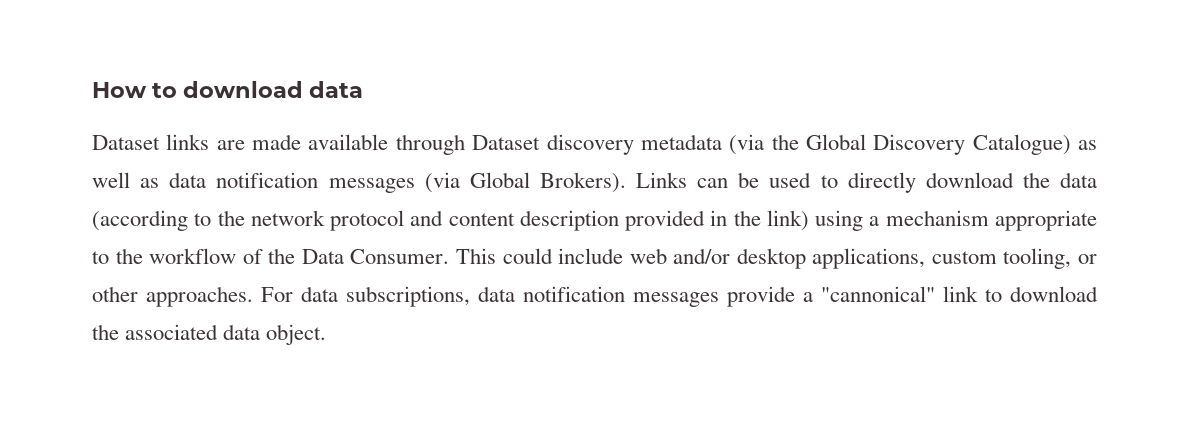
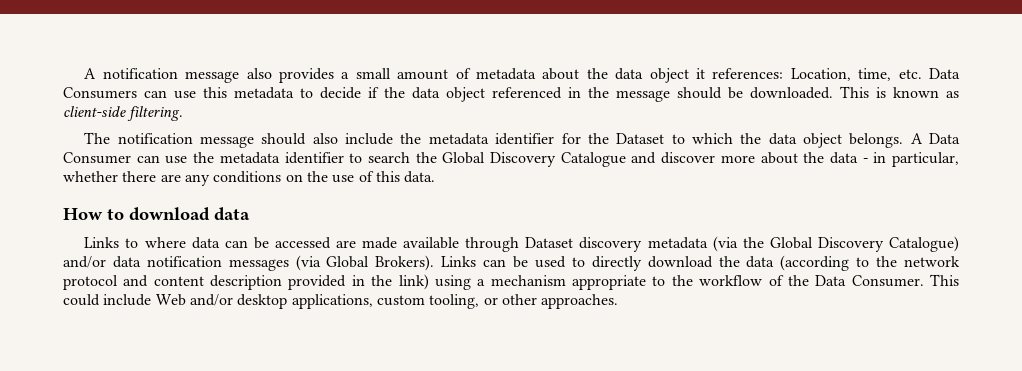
[92,81,364,98] [92,134,210,150] How to download data // Dataset links -> [84,68,960,83] [63,86,959,102] [63,106,184,121] [84,132,961,148] [63,152,960,167] [63,171,436,186] [63,207,250,221] [84,237,331,249] A notification message also provides a small amount of metadata about the data object it references: Location, time, etc. Data Consumers can use this metadata to decide if the data object referenced in the message should be downloaded. This is known as client-side filtering. // The notification message should also include the metadata identifier for the Dataset to which the data object belongs. A Data Consumer can use the metadata identifier to search the Global Discovery Catalogue and discover more about the data - in particular, whether there are any conditions on the use of this data. // How to download data // Links to where data can be accessed
[1078,140,1098,150] [92,172,160,188] as well as -> [63,256,106,268] and/or
[629,248,667,264] web -> [155,294,186,306] Web
[261,286,1098,307] [92,324,327,345] For data subscriptions, data notification messages provide a "cannonical" link to download the associated data object. -> (619, 301) none

